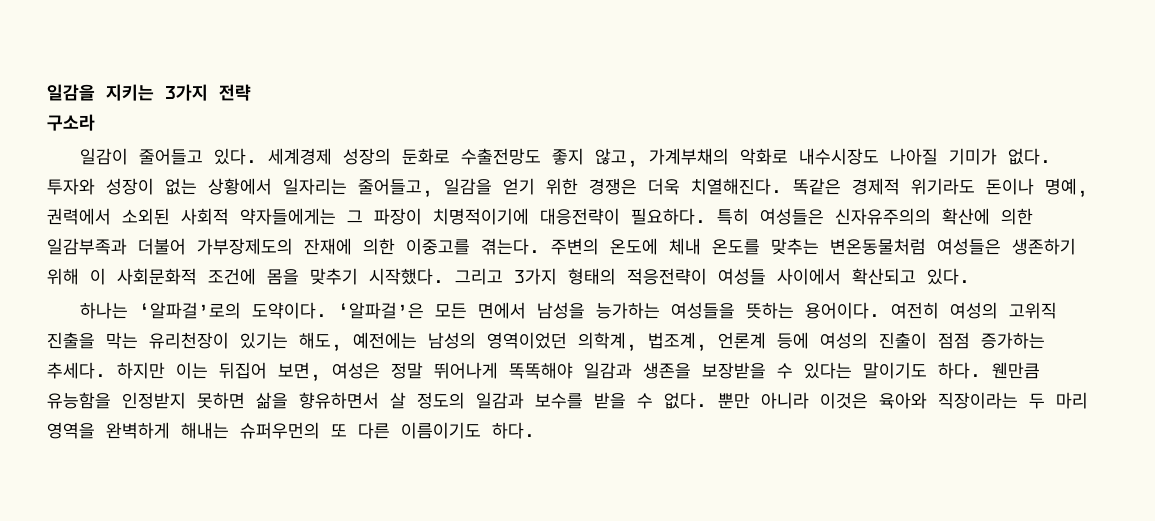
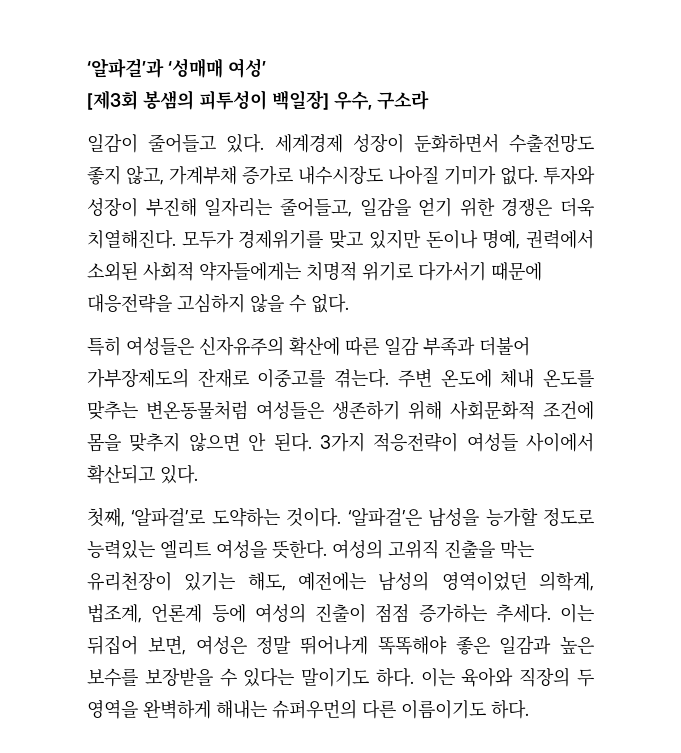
[47,84,251,101] 일감을 지키는 3가지 전략 // -> [87,58,266,78] [87,90,372,110] ‘알파걸’과 ‘성매매 여성’ // [제3회 봉샘의 피투성이 백일장] 우수,
[343,148,451,165] 성장의 둔화로 -> [352,134,499,153] 성장이 둔화하면서
[649,148,789,165] 가계부채의 악화로 -> [169,166,293,185] 가계부채 증가로
[165,178,272,195] 없는 상황에서 -> [145,198,197,217] 부진해
[793,178,975,195] 똑같은 경제적 위기라도 -> [181,229,421,249] 모두가 경제위기를 맞고 있지만
[347,208,1033,225] [47,238,395,255] 그 파장이 치명적이기에 대응전략이 필요하다. 특히 여성들은 신자유주의의 확산에 의한 일감부족과 더불어 가부장제도의 잔재에 의한 -> [306,261,542,281] [87,293,349,313] [87,336,530,356] [87,368,249,388] 치명적 위기로 다가서기 때문에 대응전략을 고심하지 않을 수 없다. // 특히 여성들은 신자유주의 확산에 따른 일감 부족과 더불어 가부장제도의 잔재로
[551,238,599,255] 주변의 -> [397,369,432,388] 주변
[90,268,106,285] 이 -> (442, 410) none
[310,268,616,285] 맞추기 시작했다. 그리고 3가지 형태의 -> [129,432,365,452] 맞추지 않으면 안 된다. 3가지
[80,302,940,319] 하나는 ‘알파걸’로의 도약이다. ‘알파걸’은 모든 면에서 남성을 능가하는 여성들을 뜻하는 용어이다. 여전히 -> [87,507,594,527] [87,539,327,559] 첫째, ‘알파걸’로 도약하는 것이다. ‘알파걸’은 남성을 능가할 정도로 능력있는 엘리트 여성을 뜻한다.
[117,362,165,379] 하지만 -> (551, 613) none
[584,362,691,379] 일감과 생존을 -> [455,636,594,655] [87,668,138,687] 좋은 일감과 높은 보수를
[992,362,1040,379] [47,392,1088,409] 웬만큼 유능함을 인정받지 못하면 삶을 향유하면서 살 정도의 일감과 보수를 받을 수 없다. 뿐만 아니라 이것은 육아와 직장이라는 두 마리 -> [420,667,594,687] 이는 육아와 직장의 두
[331,424,347,437] 또 -> (357, 709) none

